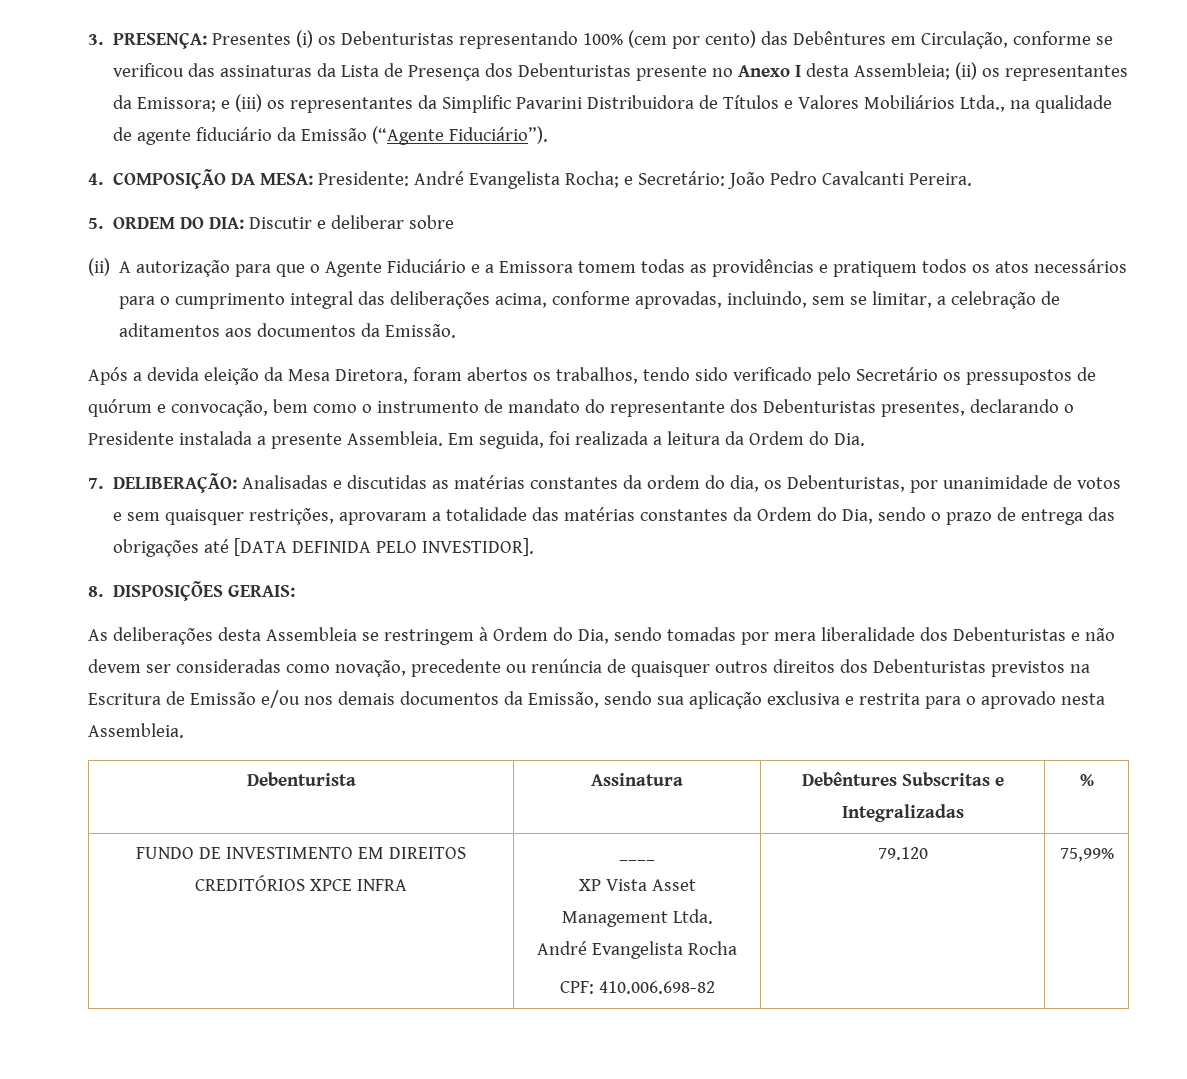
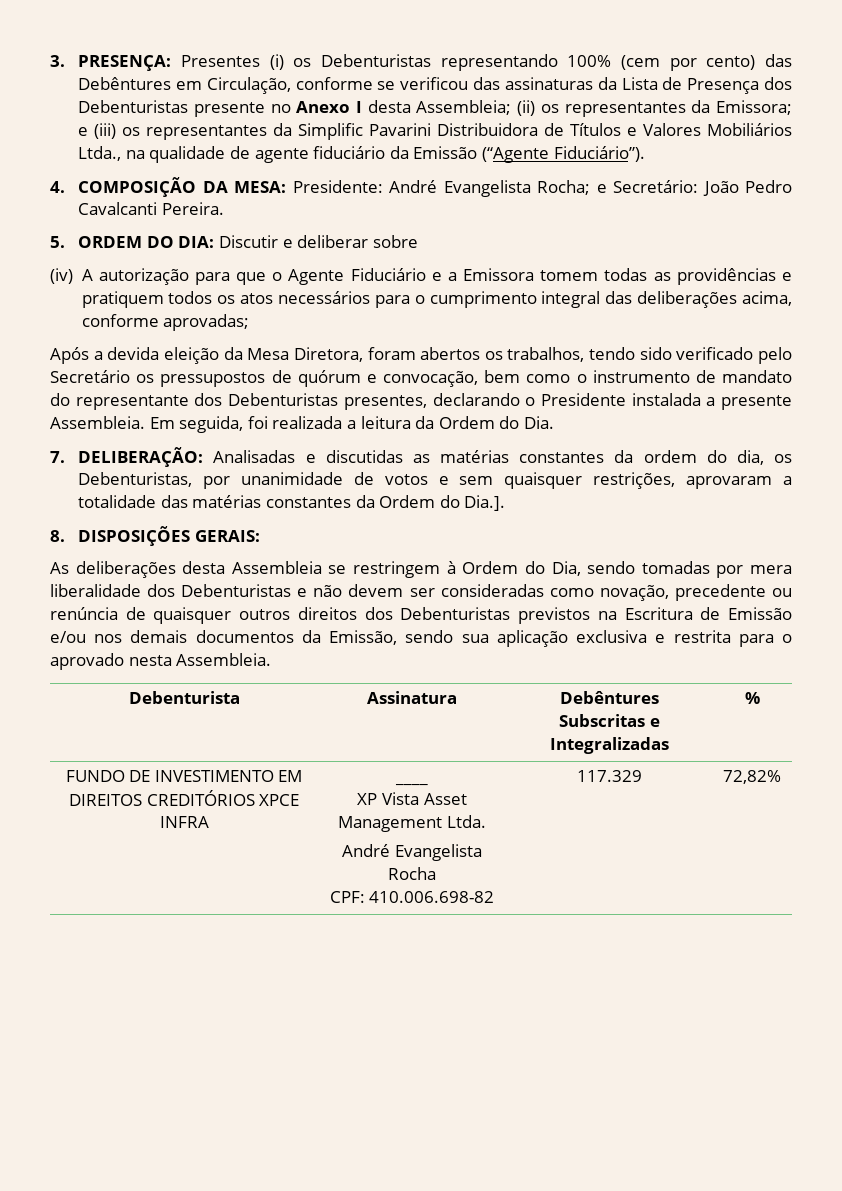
[88,258,110,276] (ii) -> [50,268,73,284] (iv)
[635,291,1061,309] [119,323,457,338] aprovadas, incluindo, sem se limitar, a celebração de aditamentos aos documentos da Emissão. -> [163,314,250,331] aprovadas;
[841,507,1115,525] [112,538,534,557] Dia, sendo o prazo de entrega das obrigações até [DATA DEFINIDA PELO INVESTIDOR]. -> [464,495,506,511] Dia.].
[877,847,928,860] [1059,848,1114,862] 79.120 | 75,99% -> [577,770,642,782] [723,770,781,784] 117.329 | 72,82%

